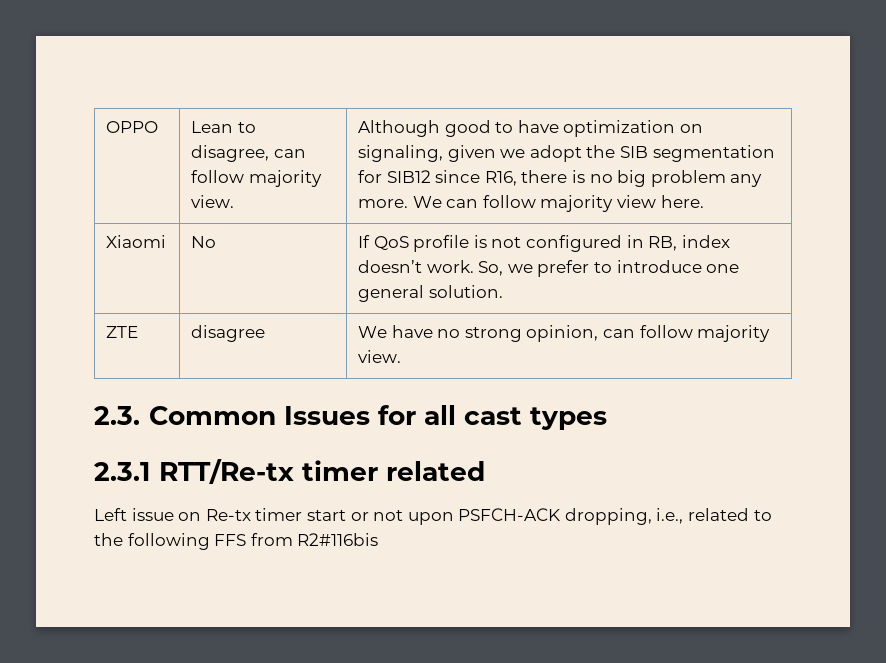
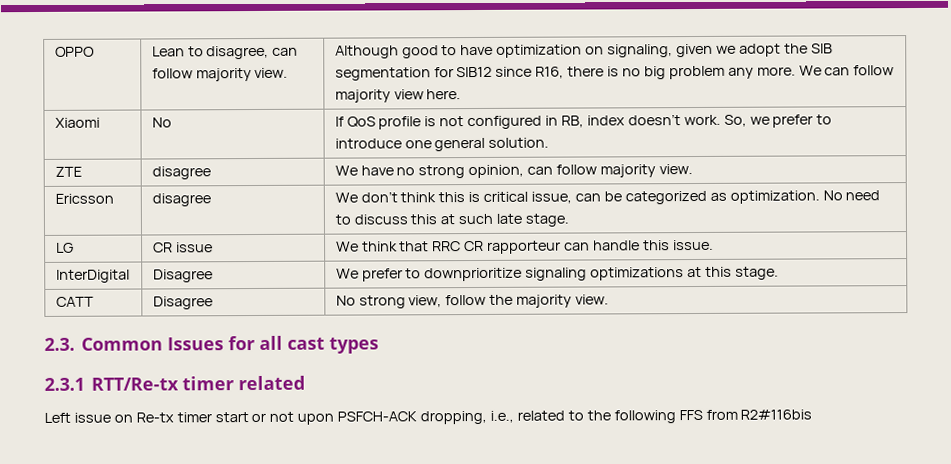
(402, 356) none -> [54,193,114,204] [151,193,211,207] [334,190,881,205] [334,213,570,227] [55,242,74,253] [152,242,213,253] [335,239,714,254] [55,269,130,283] [152,269,213,283] [335,266,779,282] [55,296,94,307] [152,296,213,310] [335,294,610,309] // Ericsson | disagree | We don’t think this is critical issue, can be categorized as optimization. No need to discuss this at such late stage. // LG | CR issue | We think that RRC CR rapporteur can handle this issue. // InterDigital | Disagree | We prefer to downprioritize signaling optimizations at this stage. // CATT | Disagree | No strong view, follow the majority view.

